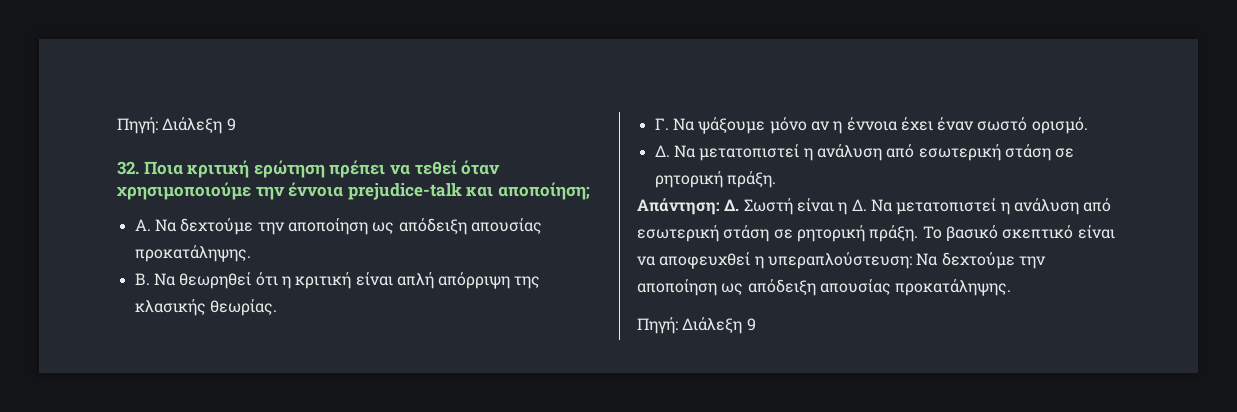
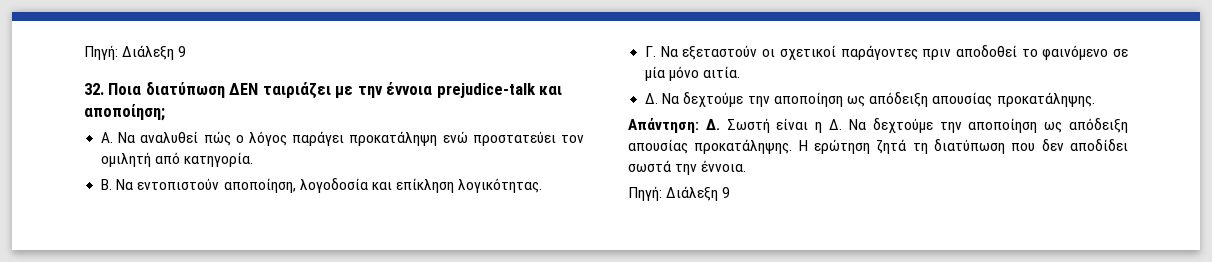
[187,160,501,178] [117,182,251,200] κριτική ερώτηση πρέπει να τεθεί όταν χρησιμοποιούμε -> [145,82,354,99] διατύπωση ΔΕΝ ταιριάζει με
[180,218,542,235] [134,245,251,262] [134,272,541,289] [134,299,277,316] [654,117,1088,134] [654,144,1075,161] [654,171,776,188] δεχτούμε την αποποίηση ως απόδειξη απουσίας προκατάληψης. // Β. Να θεωρηθεί ότι η κριτική είναι απλή απόρριψη της κλασικής θεωρίας. // Γ. Να ψάξουμε μόνο αν η έννοια έχει έναν σωστό ορισμό. // Δ. Να μετατοπιστεί η ανάλυση από εσωτερική στάση σε ρητορική πράξη. -> [140,131,584,146] [101,152,254,167] [101,178,543,193] [645,45,1128,61] [645,66,741,81] [645,92,1095,107] αναλυθεί πώς ο λόγος παράγει προκατάληψη ενώ προστατεύει τον ομιλητή από κατηγορία. // Β. Να εντοπιστούν αποποίηση, λογοδοσία και επίκληση λογικότητας. // Γ. Να εξεταστούν οι σχετικοί παράγοντες πριν αποδοθεί το φαινόμενο σε μία μόνο αιτία. // Δ. Να δεχτούμε την αποποίηση ως απόδειξη απουσίας προκατάληψης.
[896,198,1112,215] [637,225,1115,242] [637,252,1046,269] [637,279,1012,296] μετατοπιστεί η ανάλυση από εσωτερική στάση σε ρητορική πράξη. Το βασικό σκεπτικό είναι να αποφευχθεί η υπεραπλούστευση: Να δεχτούμε την αποποίηση ως απόδειξη απουσίας προκατάληψης. -> [872,118,1128,133] [628,139,1128,154] [628,160,747,175] δεχτούμε την αποποίηση ως απόδειξη απουσίας προκατάληψης. Η ερώτηση ζητά τη διατύπωση που δεν αποδίδει σωστά την έννοια.

